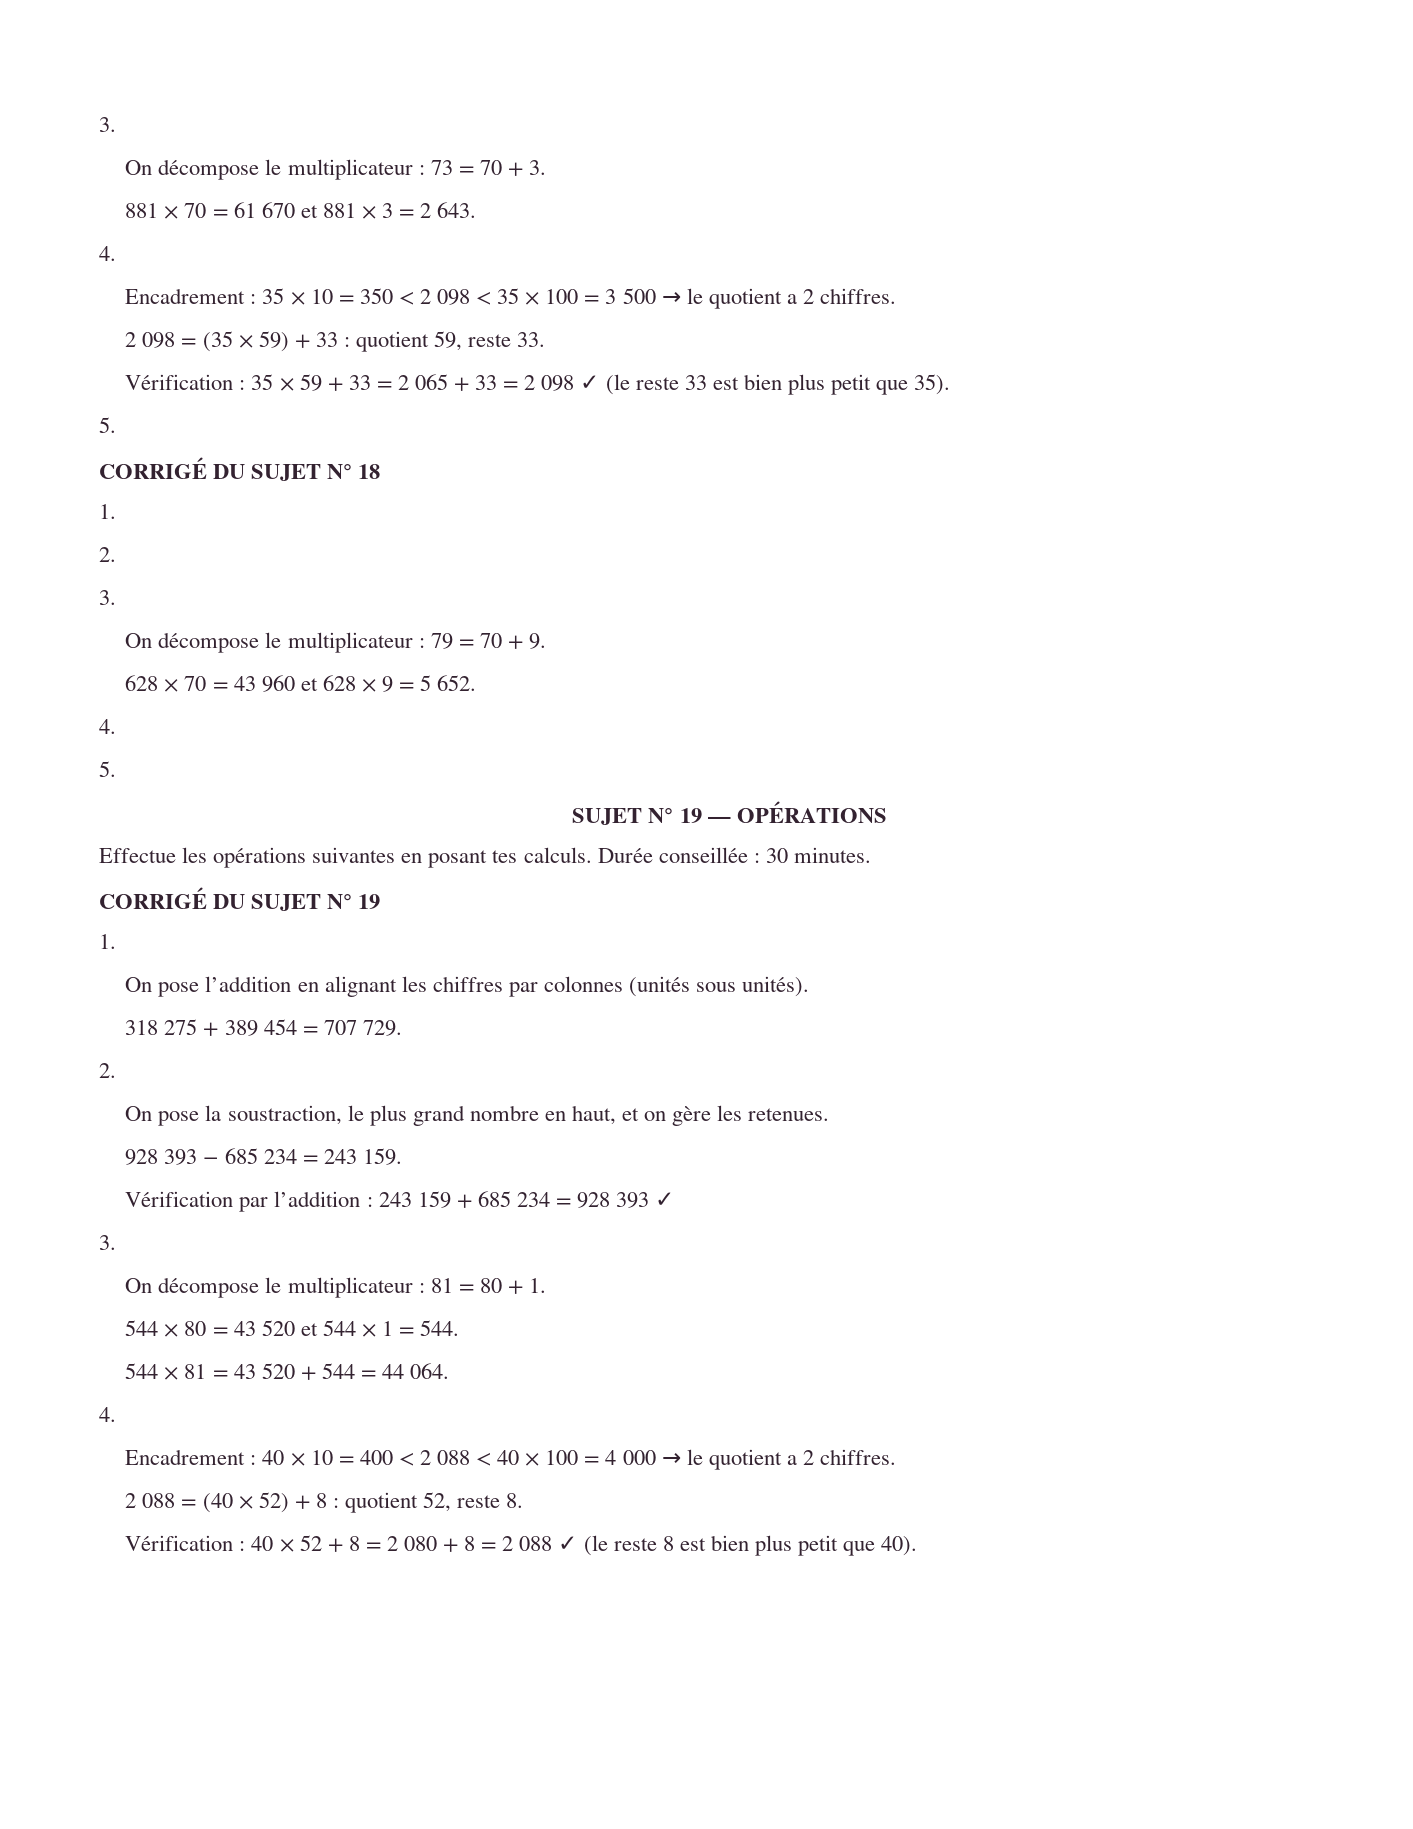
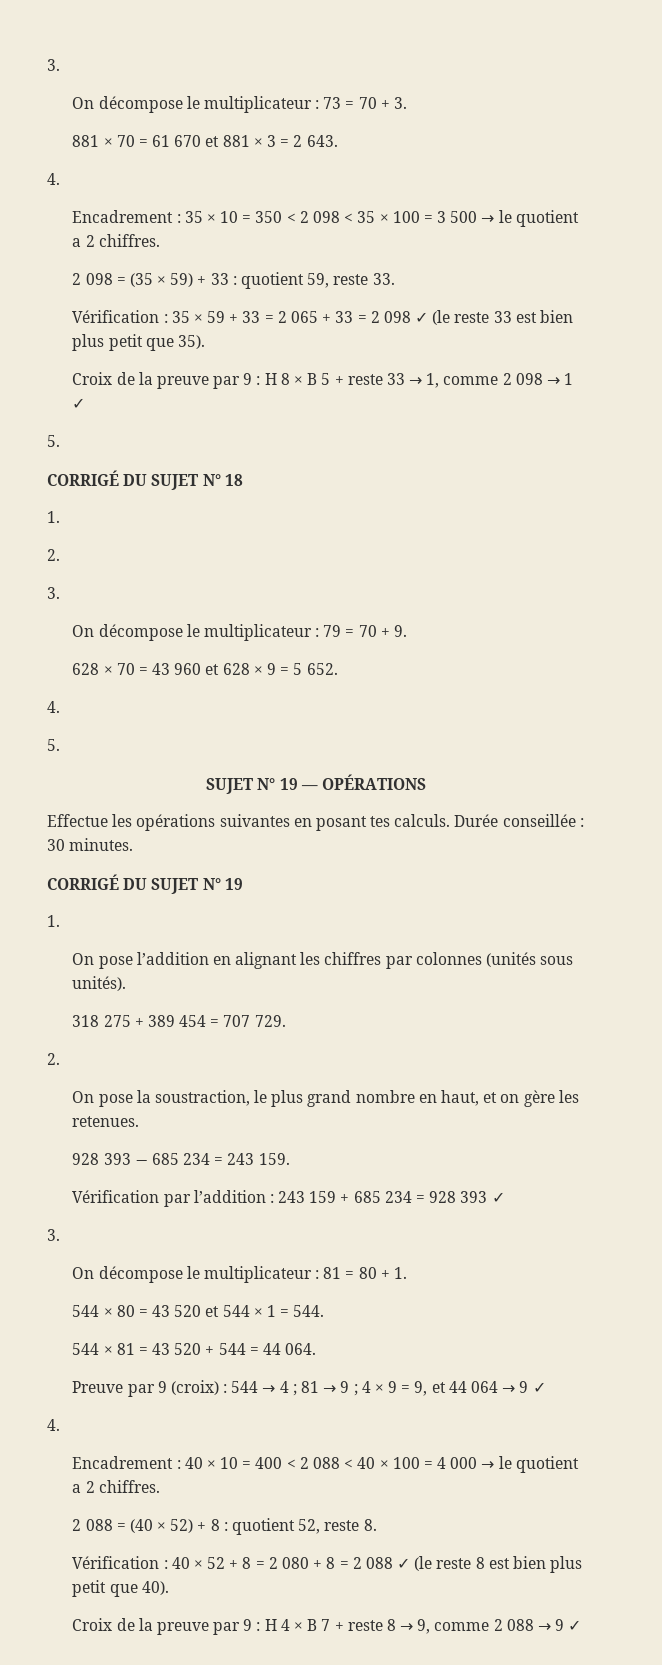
(951, 384) none -> [72,372,574,389] [72,398,86,409] // Croix de la preuve par 9 : H 8 × B 5 + reste 33 → 1, comme 2 098 → 1 ✓
(450, 1371) none -> [72,1380,546,1397] // Preuve par 9 (croix) : 544 → 4 ; 81 → 9 ; 4 × 9 = 9, et 44 064 → 9 ✓
(918, 1546) none -> [72,1618,582,1635] // Croix de la preuve par 9 : H 4 × B 7 + reste 8 → 9, comme 2 088 → 9 ✓

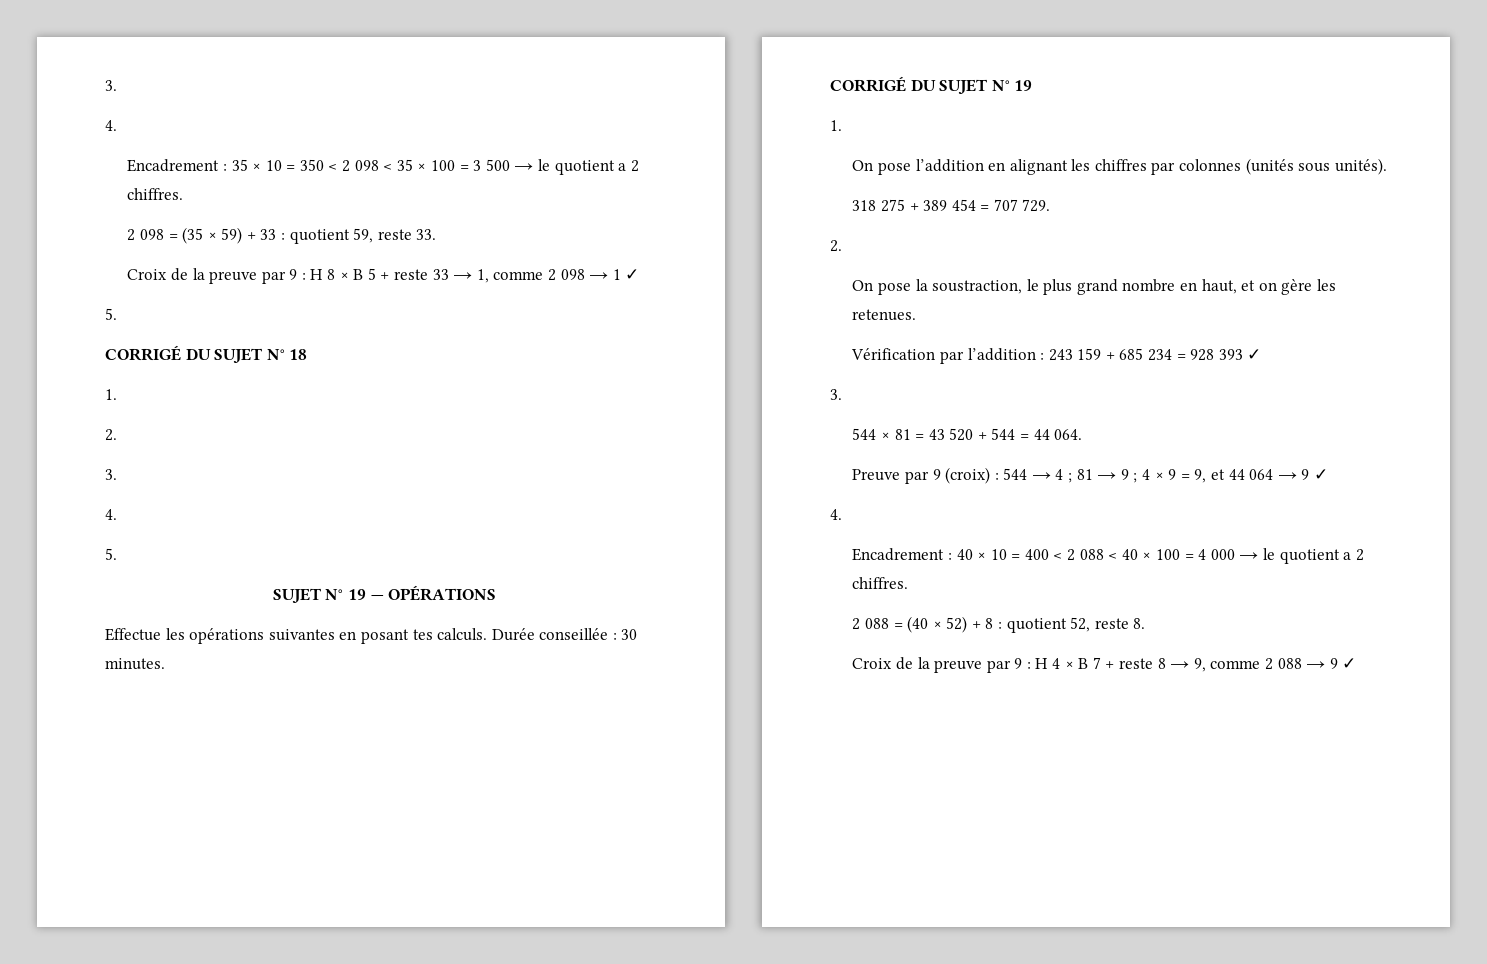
[47,59,60,71] [72,96,407,113] [72,135,338,147] 3. // On décompose le multiplicateur : 73 = 70 + 3. // 881 × 70 = 61 670 et 881 × 3 = 2 643. -> [105,80,117,91] 3.
[72,310,574,325] [72,334,205,351] // Vérification : 35 × 59 + 33 = 2 065 + 33 = 2 098 ✓ (le reste 33 est bien plus petit que 35). -> (437, 234) none
[72,624,407,641] [72,663,338,675] // On décompose le multiplicateur : 79 = 70 + 9. // 628 × 70 = 43 960 et 628 × 9 = 5 652. -> (117, 474) none
[72,1153,290,1165] // 928 393 − 685 234 = 243 159. -> (917, 315) none
[72,1266,407,1283] [72,1305,325,1317] // On décompose le multiplicateur : 81 = 80 + 1. // 544 × 80 = 43 520 et 544 × 1 = 544. -> (842, 394) none
[72,1556,583,1573] [72,1580,169,1597] // Vérification : 40 × 52 + 8 = 2 080 + 8 = 2 088 ✓ (le reste 8 est bien plus petit que 40). -> (1146, 623) none

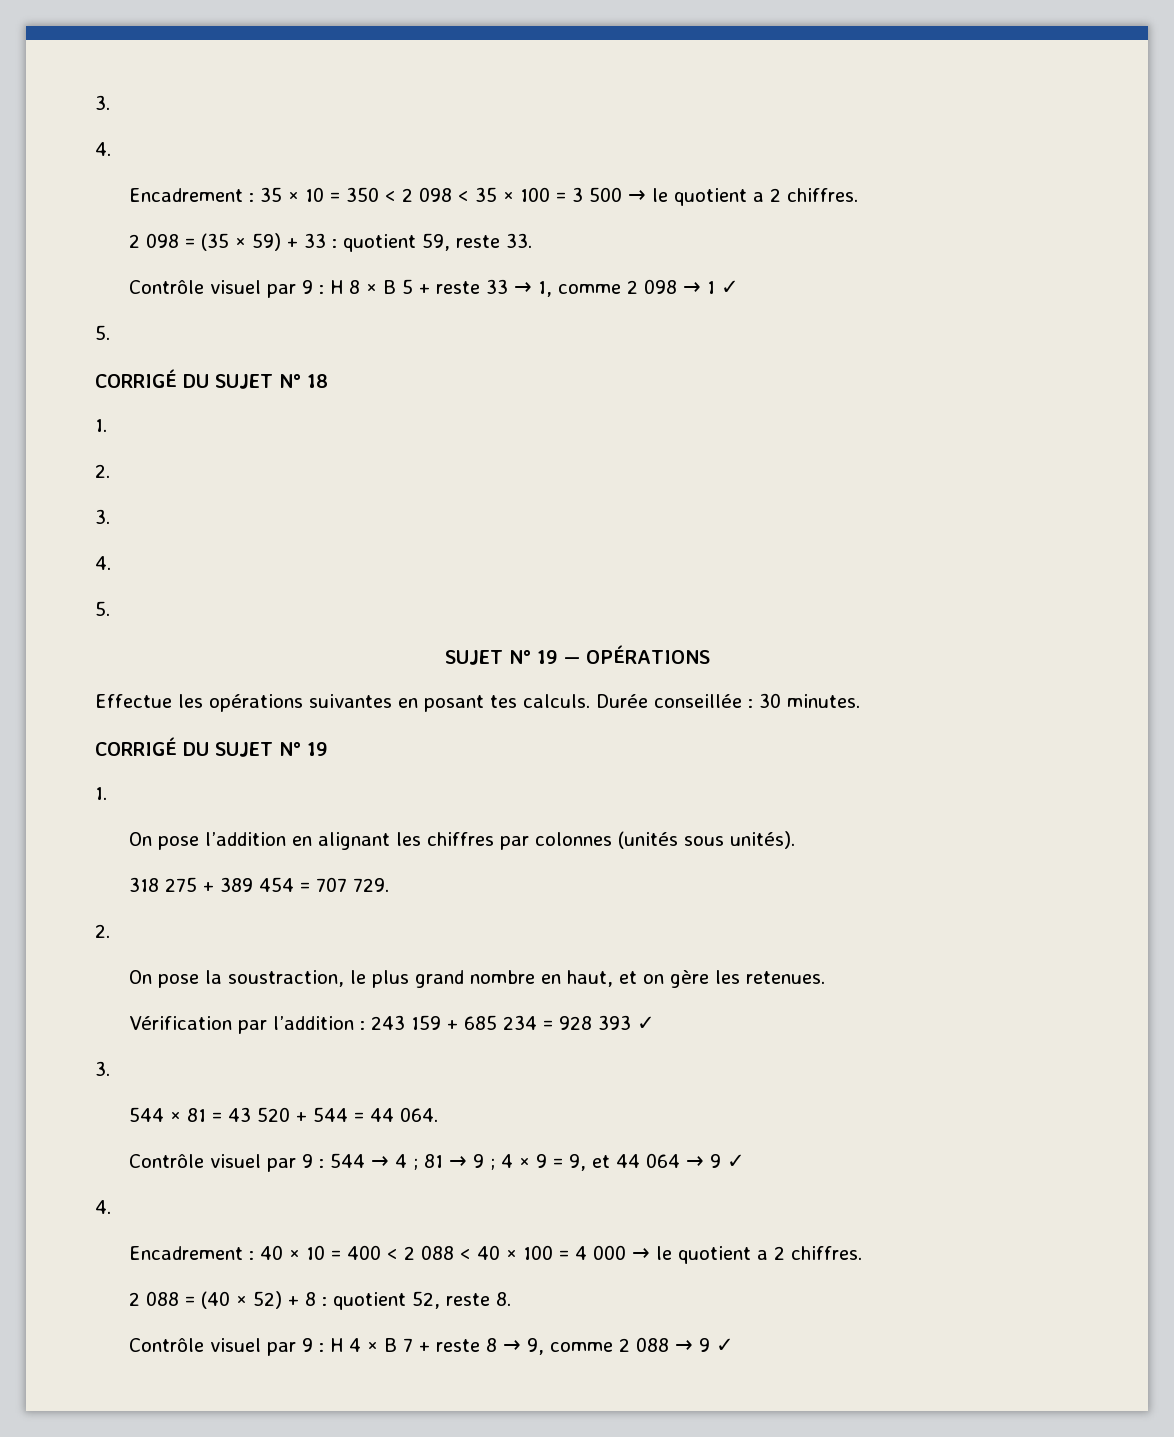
[127,268,258,284] Croix de la preuve -> [128,280,261,294] Contrôle visuel
[852,467,991,484] Preuve par 9 (croix) -> [128,1154,313,1172] Contrôle visuel par 9
[852,657,983,673] Croix de la preuve -> [128,1338,261,1352] Contrôle visuel

